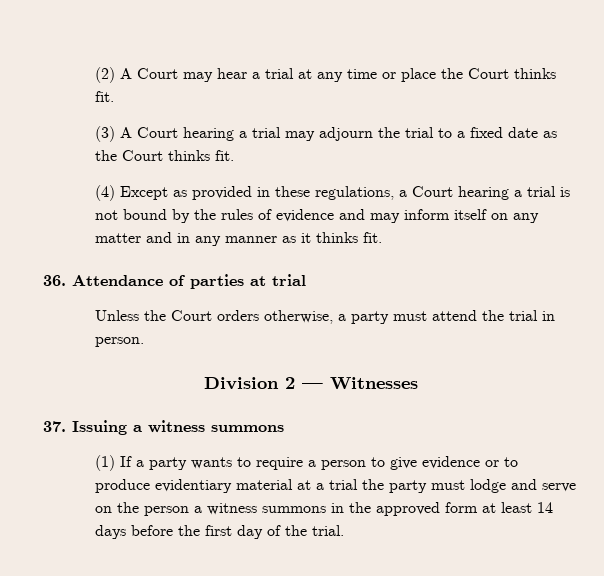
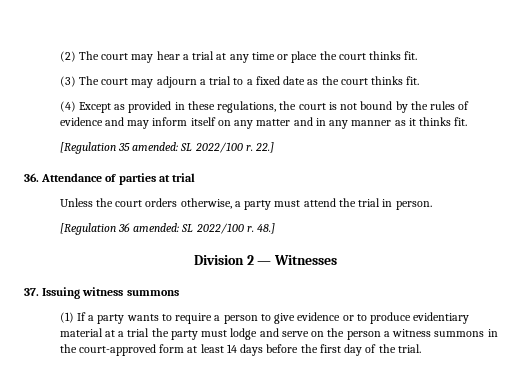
[120,68,179,79] A Court -> [78,51,129,60] The court
[468,68,510,79] Court -> [338,53,366,60] court
[120,127,282,141] A Court hearing a trial -> [78,76,129,85] The court
[378,127,401,138] the -> [199,79,206,85] a
[122,150,164,161] Court -> [340,78,368,85] court
[399,186,557,200] a Court hearing a trial -> [279,101,326,110] the court
(383, 237) none -> [59,142,275,154] // [Regulation 35 amended: SL 2022/100 r. 22.]
[171,310,213,321] Court -> [115,200,143,207] court
(145, 342) none -> [59,223,276,235] // [Regulation 36 amended: SL 2022/100 r. 48.]
[133,425,142,432] a -> (81, 293) none
[376,502,441,516] approved -> [78,344,156,356] court-approved

